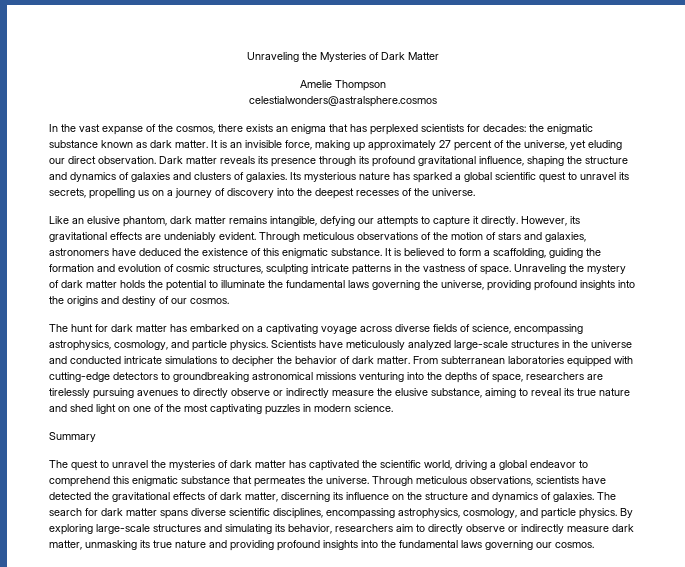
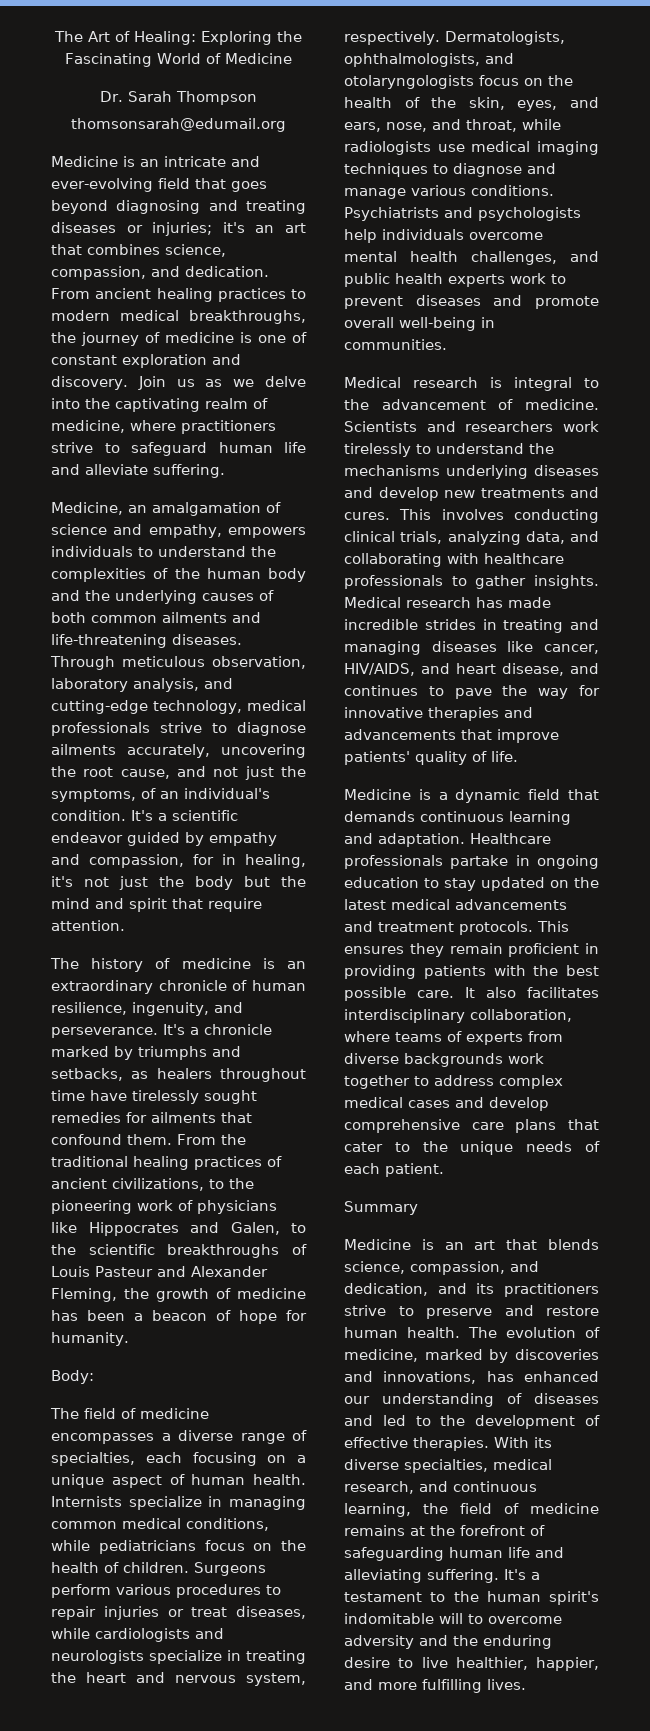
[246,52,439,62] [299,80,386,91] [248,96,437,107] [49,124,593,135] [49,140,622,151] [49,156,628,167] [49,172,629,183] [49,188,475,199] [49,216,580,227] [49,232,586,242] [49,248,601,258] [49,264,626,275] [49,280,635,291] [49,296,229,306] [49,324,583,335] [49,340,632,351] [49,356,633,367] [49,372,603,383] [49,388,630,399] [49,404,393,415] [49,432,96,442] [49,460,588,471] [49,476,606,487] [49,492,616,502] [49,508,633,519] [49,524,634,535] [49,540,594,551] Unraveling the Mysteries of Dark Matter // Amelie Thompson // celestialwonders@astralsphere.cosmos // In the vast expanse of the cosmos, there exists an enigma that has perplexed scientists for decades: the enigmatic substance known as dark matter. It is an invisible force, making up approximately 27 percent of the universe, yet eluding our direct observation. Dark matter reveals its presence through its profound gravitational influence, shaping the structure and dynamics of galaxies and clusters of galaxies. Its mysterious nature has sparked a global scientific quest to unravel its secrets, propelling us on a journey of discovery into the deepest recesses of the universe. // Like an elusive phantom, dark matter remains intangible, defying our attempts to capture it directly. However, its gravitational effects are undeniably evident. Through meticulous observations of the motion of stars and galaxies, astronomers have deduced the existence of this enigmatic substance. It is believed to form a scaffolding, guiding the formation and evolution of cosmic structures, sculpting intricate patterns in the vastness of space. Unraveling the mystery of dark matter holds the potential to illuminate the fundamental laws governing the universe, providing profound insights into the origins and destiny of our cosmos. // The hunt for dark matter has embarked on a captivating voyage across diverse fields of science, encompassing astrophysics, cosmology, and particle physics. Scientists have meticulously analyzed large-scale structures in the universe and conducted intricate simulations to decipher the behavior of dark matter. From subterranean laboratories equipped with cutting-edge detectors to groundbreaking astronomical missions venturing into the depths of space, researchers are tirelessly pursuing avenues to directly observe or indirectly measure the elusive substance, aiming to reveal its true nature and shed light on one of the most captivating puzzles in modern science. // Summary // The quest to unravel the mysteries of dark matter has captivated the scientific world, driving a global endeavor to comprehend this enigmatic substance that permeates the universe. Through meticulous observations, scientists have detected the gravitational effects of dark matter, discerning its influence on the structure and dynamics of galaxies. The search for dark matter spans diverse scientific disciplines, encompassing astrophysics, cosmology, and particle physics. By exploring large-scale structures and simulating its behavior, researchers aim to directly observe or indirectly measure dark matter, unmasking its true nature and providing profound insights into the fundamental laws governing our cosmos. -> [54,31,302,45] [65,53,292,67] [100,91,257,105] [71,118,286,132] [51,156,260,167] [51,178,267,192] [51,200,306,214] [51,222,306,236] [51,244,226,257] [51,266,269,280] [51,288,306,302] [51,310,306,324] [51,332,307,346] [51,354,241,368] [51,376,306,390] [51,398,268,412] [51,420,276,434] [51,442,306,456] [51,464,225,478] [51,502,281,516] [51,524,306,538] [51,546,276,557] [51,568,306,582] [51,590,274,604] [51,612,261,623] [51,634,242,648] [50,656,306,670] [51,678,233,692] [51,700,306,714] [51,722,306,736] [51,744,306,758] [51,766,306,780] [51,788,270,802] [51,810,238,821] [51,832,277,846] [51,854,306,868] [51,876,306,890] [51,898,262,912] [51,920,125,931] [50,958,306,972] [51,980,306,994] [51,1002,243,1016] [51,1024,272,1038] [51,1046,241,1060] [51,1068,306,1082] [51,1090,257,1104] [51,1112,252,1123] [51,1134,246,1145] [51,1156,282,1170] [51,1178,254,1191] [51,1200,277,1214] [51,1222,306,1236] [51,1244,307,1258] [51,1266,268,1277] [51,1288,306,1302] [51,1310,307,1324] [51,1332,129,1346] [51,1370,94,1384] [50,1408,209,1419] [51,1430,307,1444] [51,1452,306,1466] [51,1474,306,1488] [51,1496,306,1510] [51,1518,269,1531] [51,1540,306,1554] [51,1562,266,1576] [51,1584,281,1598] [51,1606,306,1620] [51,1628,224,1642] [51,1650,306,1664] [51,1672,306,1686] [344,31,565,45] [344,53,514,67] [344,75,573,89] [344,97,599,111] [344,119,561,132] [344,141,599,155] [344,163,556,177] [344,185,554,199] [344,207,581,221] [344,229,543,243] [344,251,599,265] [344,273,566,287] [344,295,599,309] [344,317,495,331] [344,339,447,350] [344,377,599,391] [344,399,599,410] [344,421,599,432] [344,443,554,457] [344,465,599,479] [344,487,599,501] [344,509,599,523] [344,531,599,545] [344,553,564,567] [344,575,599,589] [344,597,551,608] [344,619,599,633] [344,641,599,655] [344,663,599,676] [344,685,600,699] [344,707,533,721] [344,729,559,743] [344,751,518,765] [344,789,599,803] [344,811,571,825] [344,833,551,847] [344,855,599,869] [344,877,599,891] [344,899,567,910] [344,921,569,935] [344,943,599,957] [344,965,599,979] [344,987,599,1001] [344,1009,572,1023] [344,1031,563,1045] [344,1053,544,1067] [344,1075,563,1089] [344,1097,549,1111] [344,1119,599,1133] [344,1141,600,1155] [344,1163,444,1177] [344,1201,418,1215] [344,1239,599,1250] [344,1261,539,1275] [344,1283,599,1297] [344,1305,599,1319] [344,1327,600,1338] [344,1349,599,1363] [344,1371,599,1384] [344,1393,599,1407] [344,1415,600,1429] [344,1437,552,1451] [344,1459,552,1473] [344,1481,537,1494] [344,1503,599,1517] [344,1525,545,1536] [344,1547,564,1561] [344,1569,540,1583] [344,1591,599,1605] [344,1613,562,1624] [344,1635,552,1649] [344,1657,599,1671] [344,1679,526,1693] The Art of Healing: Exploring the Fascinating World of Medicine // Dr. Sarah Thompson // thomsonsarah@edumail.org // Medicine is an intricate and ever-evolving field that goes beyond diagnosing and treating diseases or injuries; it's an art that combines science, compassion, and dedication. From ancient healing practices to modern medical breakthroughs, the journey of medicine is one of constant exploration and discovery. Join us as we delve into the captivating realm of medicine, where practitioners strive to safeguard human life and alleviate suffering. // Medicine, an amalgamation of science and empathy, empowers individuals to understand the complexities of the human body and the underlying causes of both common ailments and life-threatening diseases. Through meticulous observation, laboratory analysis, and cutting-edge technology, medical professionals strive to diagnose ailments accurately, uncovering the root cause, and not just the symptoms, of an individual's condition. It's a scientific endeavor guided by empathy and compassion, for in healing, it's not just the body but the mind and spirit that require attention. // The history of medicine is an extraordinary chronicle of human resilience, ingenuity, and perseverance. It's a chronicle marked by triumphs and setbacks, as healers throughout time have tirelessly sought remedies for ailments that confound them. From the traditional healing practices of ancient civilizations, to the pioneering work of physicians like Hippocrates and Galen, to the scientific breakthroughs of Louis Pasteur and Alexander Fleming, the growth of medicine has been a beacon of hope for humanity. // Body: // The field of medicine encompasses a diverse range of specialties, each focusing on a unique aspect of human health. Internists specialize in managing common medical conditions, while pediatricians focus on the health of children. Surgeons perform various procedures to repair injuries or treat diseases, while cardiologists and neurologists specialize in treating the heart and nervous system, respectively. Dermatologists, ophthalmologists, and otolaryngologists focus on the health of the skin, eyes, and ears, nose, and throat, while radiologists use medical imaging techniques to diagnose and manage various conditions. Psychiatrists and psychologists help individuals overcome mental health challenges, and public health experts work to prevent diseases and promote overall well-being in communities. // Medical research is integral to the advancement of medicine. Scientists and researchers work tirelessly to understand the mechanisms underlying diseases and develop new treatments and cures. This involves conducting clinical trials, analyzing data, and collaborating with healthcare professionals to gather insights. Medical research has made incredible strides in treating and managing diseases like cancer, HIV/AIDS, and heart disease, and continues to pave the way for innovative therapies and advancements that improve patients' quality of life. // Medicine is a dynamic field that demands continuous learning and adaptation. Healthcare professionals partake in ongoing education to stay updated on the latest medical advancements and treatment protocols. This ensures they remain proficient in providing patients with the best possible care. It also facilitates interdisciplinary collaboration, where teams of experts from diverse backgrounds work together to address complex medical cases and develop comprehensive care plans that cater to the unique needs of each patient. // Summary // Medicine is an art that blends science, compassion, and dedication, and its practitioners strive to preserve and restore human health. The evolution of medicine, marked by discoveries and innovations, has enhanced our understanding of diseases and led to the development of effective therapies. With its diverse specialties, medical research, and continuous learning, the field of medicine remains at the forefront of safeguarding human life and alleviating suffering. It's a testament to the human spirit's indomitable will to overcome adversity and the enduring desire to live healthier, happier, and more fulfilling lives.

